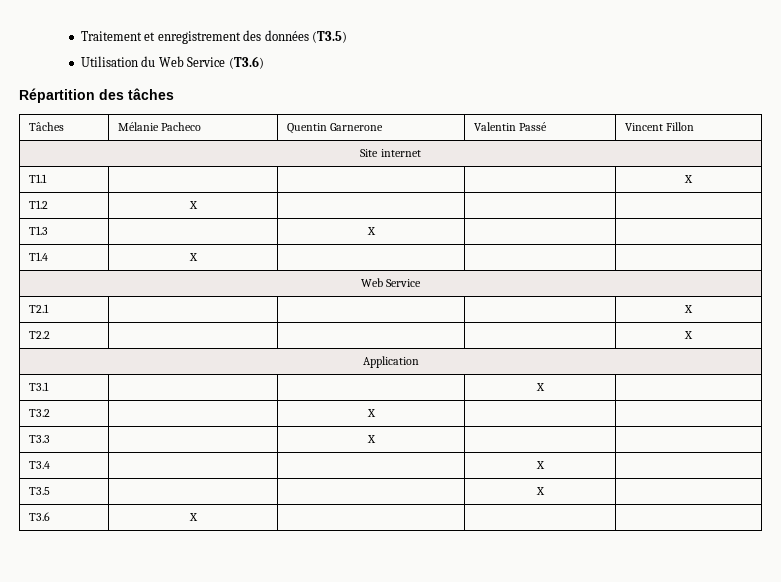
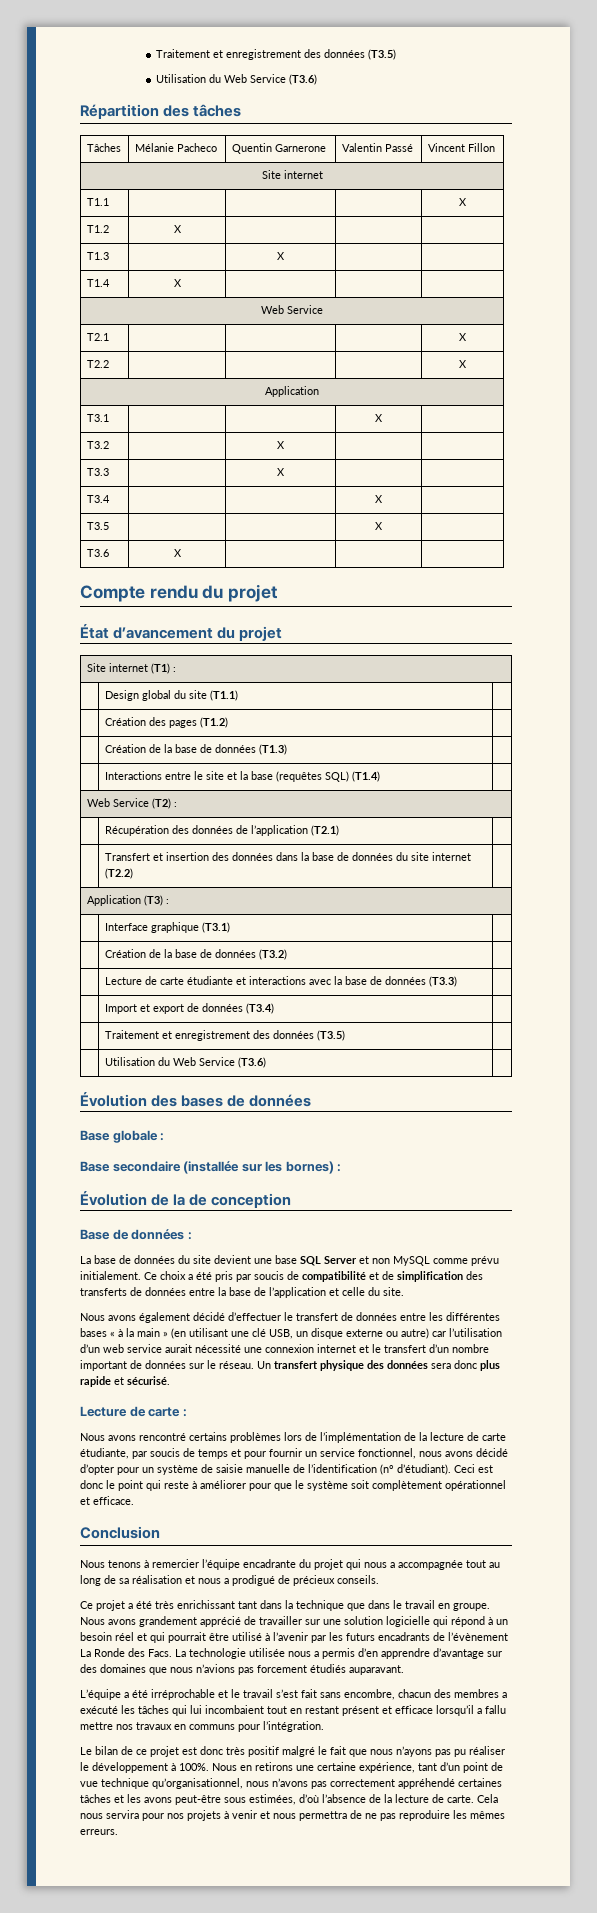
(198, 517) none -> [80,584,279,602] [80,624,283,641] [86,663,176,674] [104,690,238,701] [104,717,228,728] [104,744,287,755] [104,771,380,782] [86,798,177,809] [104,825,339,836] [104,852,471,861] [104,868,133,879] [86,895,169,906] [104,922,230,933] [104,949,287,960] [104,976,457,987] [104,1003,274,1014] [104,1030,345,1041] [104,1057,266,1068] [80,1092,312,1107] [80,1130,165,1143] [80,1161,342,1174] [80,1191,292,1208] [80,1229,192,1240] [80,1255,499,1266] [80,1271,483,1282] [80,1287,404,1298] [80,1312,500,1323] [80,1328,502,1339] [80,1344,489,1353] [80,1360,500,1371] [80,1376,170,1387] [80,1406,187,1417] [80,1432,506,1443] [80,1448,508,1459] [80,1464,493,1475] [80,1480,506,1491] [80,1496,134,1505] [80,1526,160,1539] [80,1559,500,1570] [80,1575,379,1586] [80,1600,490,1611] [80,1616,508,1627] [80,1632,508,1643] [80,1648,502,1659] [80,1664,404,1675] [80,1689,507,1700] [80,1705,506,1716] [80,1721,324,1732] [80,1746,505,1757] [80,1762,503,1773] [80,1778,502,1789] [80,1794,498,1805] [80,1810,505,1821] [80,1829,118,1835] // Compte rendu du projet // État d’avancement du projet // Site internet (T1) : // | Design global du site (T1.1) | // | Création des pages (T1.2) | // | Création de la base de données (T1.3) | // | Interactions entre le site et la base (requêtes SQL) (T1.4) | // Web Service (T2) : // | Récupération des données de l’application (T2.1) | // | Transfert et insertion des données dans la base de données du site internet (T2.2) | // Application (T3) : // | Interface graphique (T3.1) | // | Création de la base de données (T3.2) | // | Lecture de carte étudiante et interactions avec la base de données (T3.3) | // | Import et export de données (T3.4) | // | Traitement et enregistrement des données (T3.5) | // | Utilisation du Web Service (T3.6) | // Évolution des bases de données // Base globale : // Base secondaire (installée sur les bornes) : // Évolution de la de conception // Base de données : // La base de données du site devient une base SQL Server et non MySQL comme prévu initialement. Ce choix a été pris par soucis de compatibilité et de simplification des transferts de données entre la base de l’application et celle du site. // Nous avons également décidé d’effectuer le transfert de données entre les différentes bases « à la main » (en utilisant une clé USB, un disque externe ou autre) car l’utilisation d’un web service aurait nécessité une connexion internet et le transfert d’un nombre important de données sur le réseau. Un transfert physique des données sera donc plus rapide et sécurisé. // Lecture de carte : // Nous avons rencontré certains problèmes lors de l’implémentation de la lecture de carte étudiante, par soucis de temps et pour fournir un service fonctionnel, nous avons décidé d’opter pour un système de saisie manuelle de l’identification (n° d’étudiant). Ceci est donc le point qui reste à améliorer pour que le système soit complètement opérationnel et efficace. // Conclusion // Nous tenons à remercier l’équipe encadrante du projet qui nous a accompagnée tout au long de sa réalisation et nous a prodigué de précieux conseils. // Ce projet a été très enrichissant tant dans la technique que dans le travail en groupe. Nous avons grandement apprécié de travailler sur une solution logicielle qui répond à un besoin réel et qui pourrait être utilisé à l’avenir par les futurs encadrants de l’évènement La Ronde des Facs. La technologie utilisée nous a permis d’en apprendre d’avantage sur des domaines que nous n’avions pas forcement étudiés auparavant. // L’équipe a été irréprochable et le travail s’est fait sans encombre, chacun des membres a exécuté les tâches qui lui incombaient tout en restant présent et efficace lorsqu’il a fallu mettre nos travaux en communs pour l’intégration. // Le bilan de ce projet est donc très positif malgré le fait que nous n’ayons pas pu réaliser le développement à 100%. Nous en retirons une certaine expérience, tant d’un point de vue technique qu’organisationnel, nous n’avons pas correctement appréhendé certaines tâches et les avons peut-être sous estimées, d’où l’absence de la lecture de carte. Cela nous servira pour nos projets à venir et nous permettra de ne pas reproduire les mêmes erreurs.

